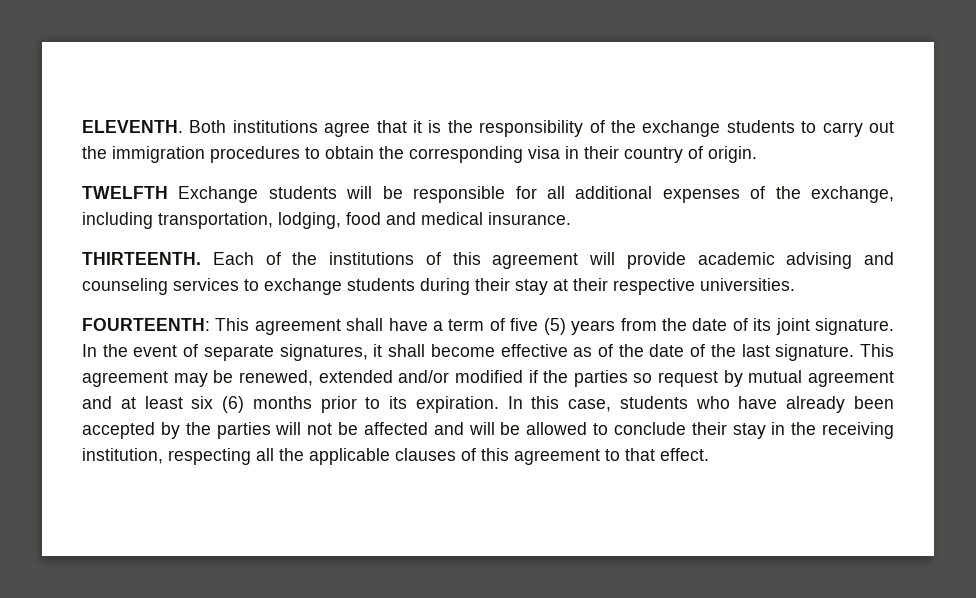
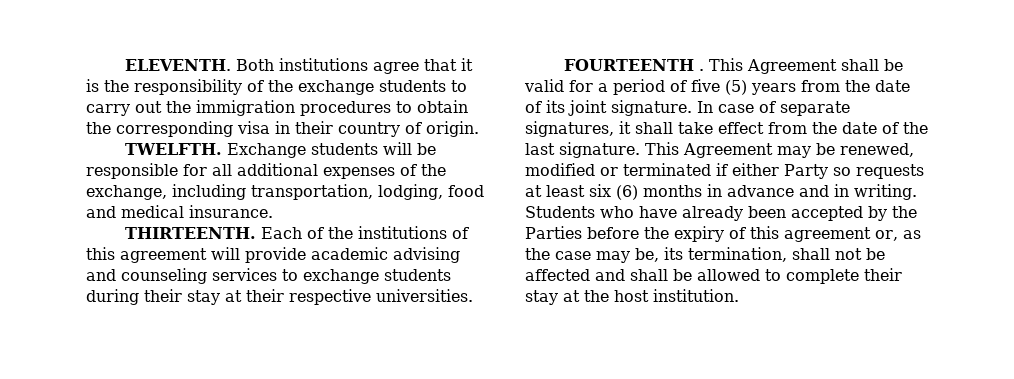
[82,186,168,199] TWELFTH -> [125,143,223,155] TWELFTH.
[82,318,485,335] FOURTEENTH: This agreement shall have a term -> [564,58,904,74] [524,79,665,95] FOURTEENTH . This Agreement shall be valid for a period
[102,344,178,357] the event -> [718,104,754,113] case
[430,344,613,357] become effective as of -> [678,122,807,134] take effect from
[82,371,168,387] agreement -> [683,143,773,158] Agreement
[318,370,894,387] [82,396,112,409] extended and/or modified if the parties so request by mutual agreement and -> [525,163,924,179] modified or terminated if either Party so requests
[320,396,688,413] prior to its expiration. In this case, students -> [707,184,917,200] [525,206,595,218] in advance and in writing. Students
[216,422,302,439] parties will -> [525,226,921,242] [525,247,830,263] Parties before the expiry of this agreement or, as the case may be, its termination, shall
[468,422,495,435] will -> [630,269,668,281] shall
[613,422,895,439] [82,448,709,465] conclude their stay in the receiving institution, respecting all the applicable clauses of this agreement to that effect. -> [786,268,902,284] [525,289,739,305] complete their stay at the host institution.

